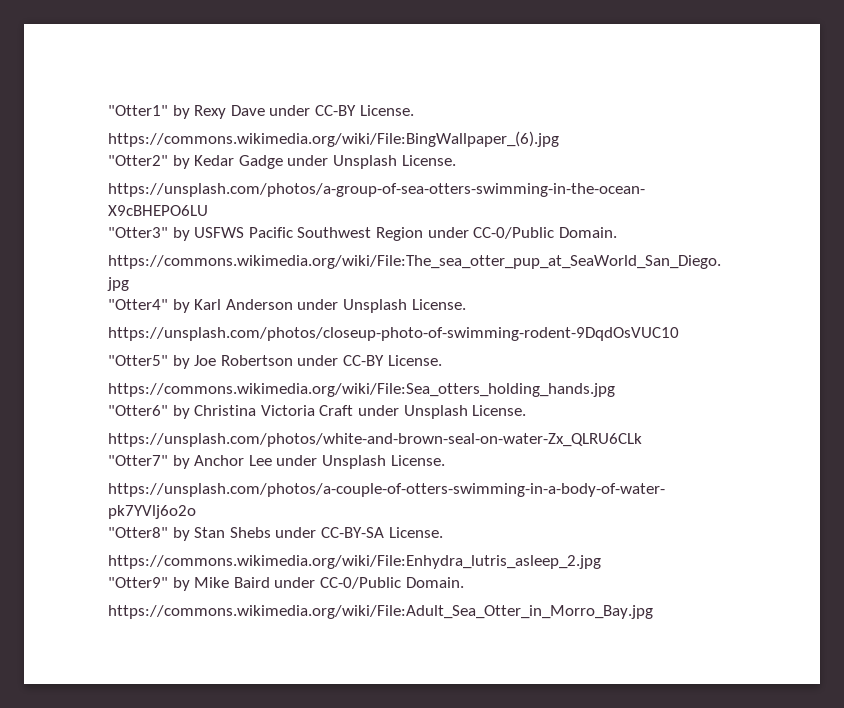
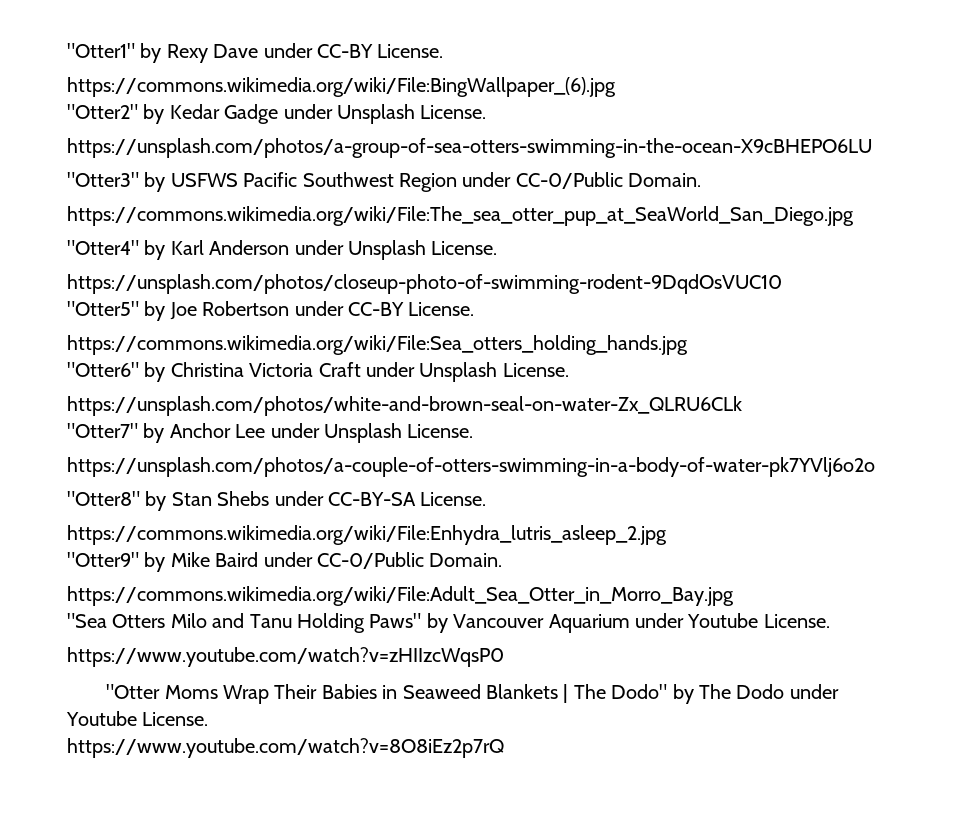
(653, 612) none -> [67,613,830,633] [67,647,504,667] [106,684,839,704] [66,711,209,726] [67,738,504,758] // "Sea Otters Milo and Tanu Holding Paws" by Vancouver Aquarium under Youtube License. // https://www.youtube.com/watch?v=zHIIzcWqsP0 // "Otter Moms Wrap Their Babies in Seaweed Blankets | The Dodo" by The Dodo under Youtube License. // https://www.youtube.com/watch?v=8O8iEz2p7rQ

